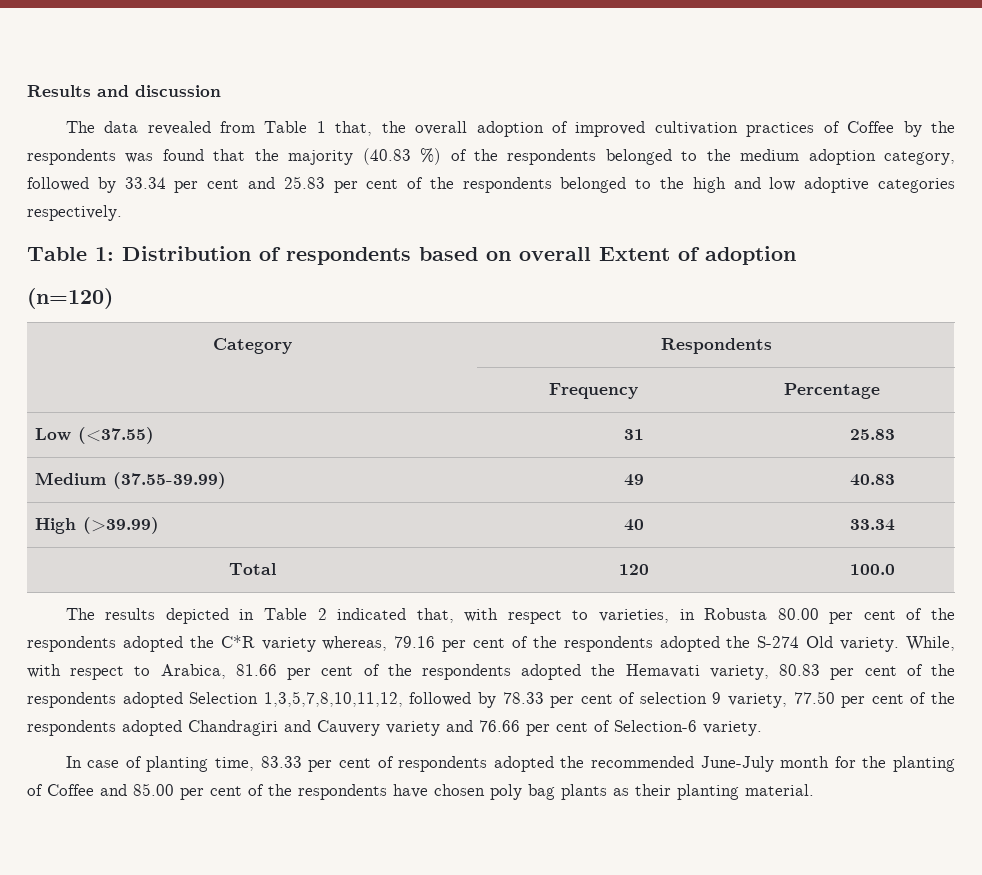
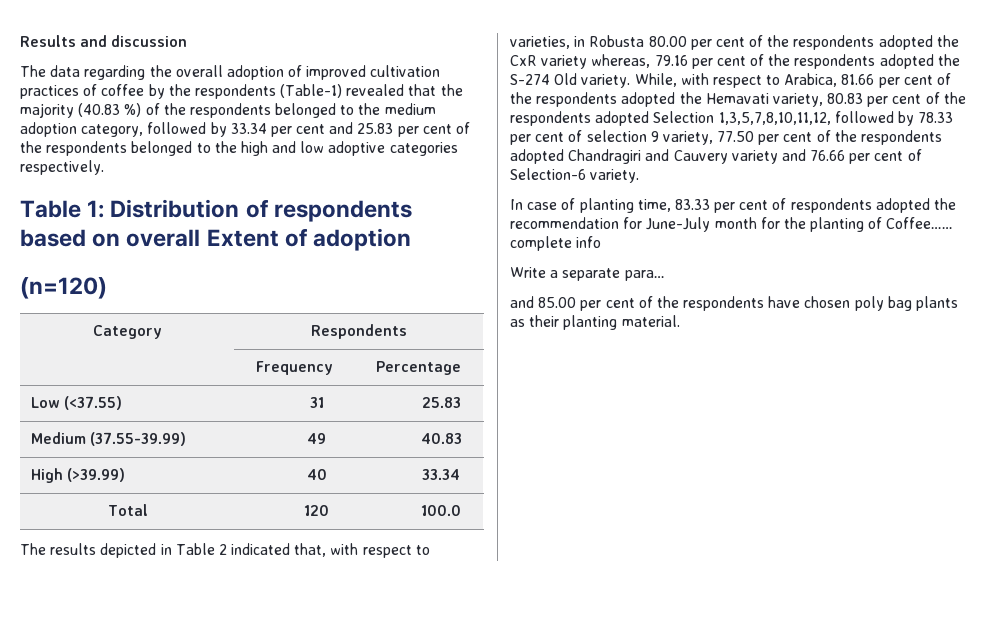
[147,121,373,136] revealed from Table 1 that, -> [84,65,146,80] regarding
[847,121,895,133] Coffee -> [101,84,145,96] coffee
[125,149,204,163] was found -> [280,84,405,98] (Table-1) revealed
[220,635,255,648] C*R -> [510,55,537,66] CxR
[590,756,694,768] recommended -> [510,217,643,229] recommendation for
[47,784,94,796] Coffee -> [886,217,954,229] [510,236,602,251] [510,267,665,281] Coffee…… complete info // Write a separate para… //

